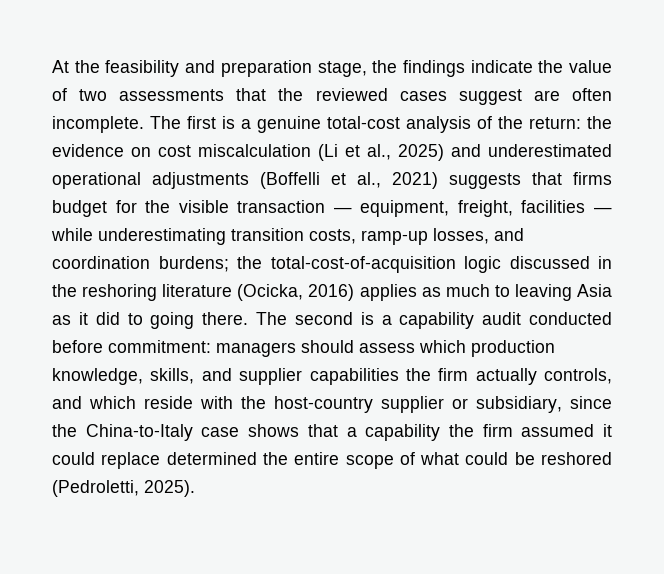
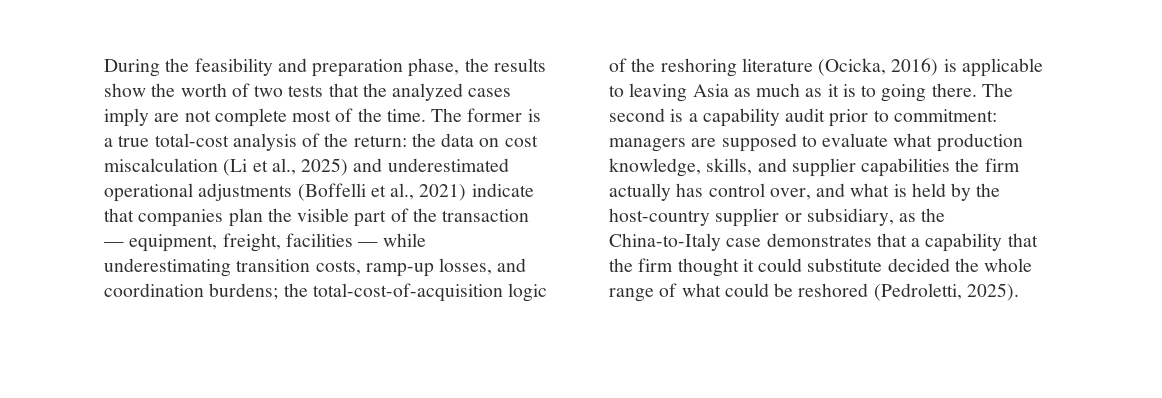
[52,60,69,73] At -> [104,59,160,77] During
[317,60,612,77] stage, the findings indicate the value -> [408,58,546,77] [104,83,227,97] phase, the results show the worth
[119,88,612,105] [52,116,321,133] assessments that the reviewed cases suggest are often incomplete. The first is a genuine -> [288,83,512,101] [104,108,541,127] [104,135,150,147] tests that the analyzed cases imply are not complete most of the time. The former is a true
[52,144,124,157] evidence -> [441,133,475,147] data
[449,172,612,189] [52,200,229,217] suggests that firms budget for the visible -> [471,183,534,197] [104,208,437,227] indicate that companies plan the visible part of the
[509,256,612,269] discussed in -> [609,58,627,72] of
[359,284,490,301] applies as much -> [943,58,1043,77] is applicable
[78,312,120,325] it did -> [756,83,856,97] much as it is
[529,312,612,325] [52,340,466,357] conducted before commitment: managers should assess which -> [829,109,997,127] [609,133,933,152] prior to commitment: managers are supposed to evaluate what
[544,368,612,384] [52,396,233,409] controls, and which reside with -> [676,183,972,201] has control over, and what is held by
[570,396,612,409] since -> [899,213,917,222] as
[248,424,300,437] shows -> [766,233,872,247] demonstrates
[448,424,595,437] the firm assumed -> [1007,233,1038,247] [609,258,739,277] that the firm thought
[101,452,394,469] replace determined the entire scope -> [807,258,1033,272] [609,288,654,302] substitute decided the whole range

